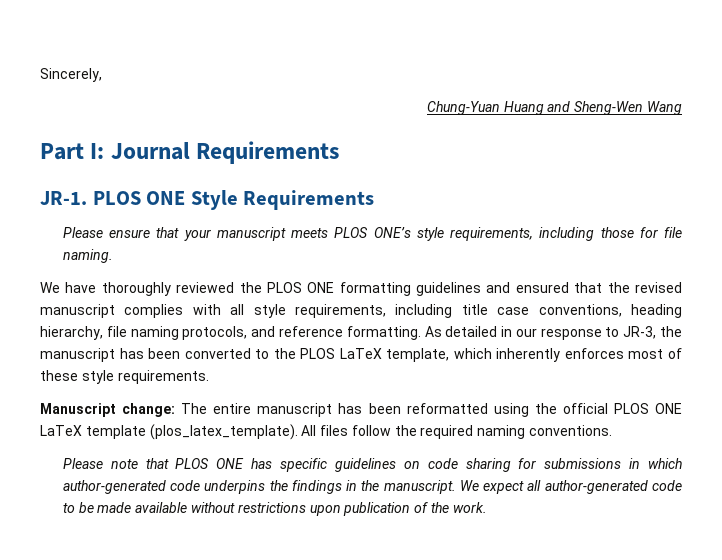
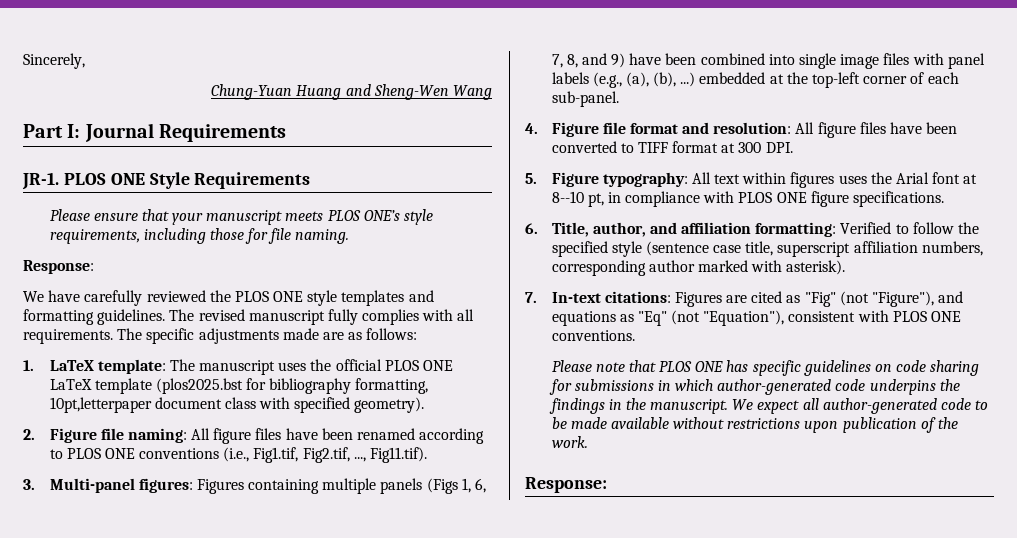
(113, 256) none -> [23,260,94,274] // Response:
[101,282,171,296] thoroughly -> [84,290,143,306] carefully
[339,282,630,296] formatting guidelines and ensured that the -> [307,290,434,306] [23,309,195,325] style templates and formatting guidelines. The
(115, 311) none -> [327,309,358,325] fully
[253,304,682,318] [40,326,683,340] [40,348,683,362] [40,370,209,384] [40,403,529,417] style requirements, including title case conventions, heading hierarchy, file naming protocols, and reference formatting. As detailed in our response to JR-3, the manuscript has been converted to the PLOS LaTeX template, which inherently enforces most of these style requirements. // Manuscript change: The entire manuscript has been reformatted using -> [23,328,418,344] [23,359,307,375] requirements. The specific adjustments made are as follows: // 1. LaTeX template: The manuscript uses
[149,424,526,440] (plos_latex_template). All files follow the required naming -> [155,378,429,394] [49,397,425,413] [23,428,485,444] [49,447,427,463] [23,478,486,494] [551,53,985,69] [551,72,959,88] [551,91,619,107] [525,122,958,138] [551,141,793,153] [525,172,978,188] [551,191,944,207] [525,222,979,237] [551,241,983,257] [551,260,846,276] [525,291,964,307] [551,310,961,326] (plos2025.bst for bibliography formatting, 10pt,letterpaper document class with specified geometry). // 2. Figure file naming: All figure files have been renamed according to PLOS ONE conventions (i.e., Fig1.tif, Fig2.tif, ..., Fig11.tif). // 3. Multi-panel figures: Figures containing multiple panels (Figs 1, 6, 7, 8, and 9) have been combined into single image files with panel labels (e.g., (a), (b), ...) embedded at the top-left corner of each sub-panel. // 4. Figure file format and resolution: All figure files have been converted to TIFF format at 300 DPI. // 5. Figure typography: All text within figures uses the Arial font at 8--10 pt, in compliance with PLOS ONE figure specifications. // 6. Title, author, and affiliation formatting: Verified to follow the specified style (sentence case title, superscript affiliation numbers, corresponding author marked with asterisk). // 7. In-text citations: Figures are cited as "Fig" (not "Figure"), and equations as "Eq" (not "Equation"), consistent with PLOS ONE
(487, 507) none -> [525,477,607,493] // Response:

